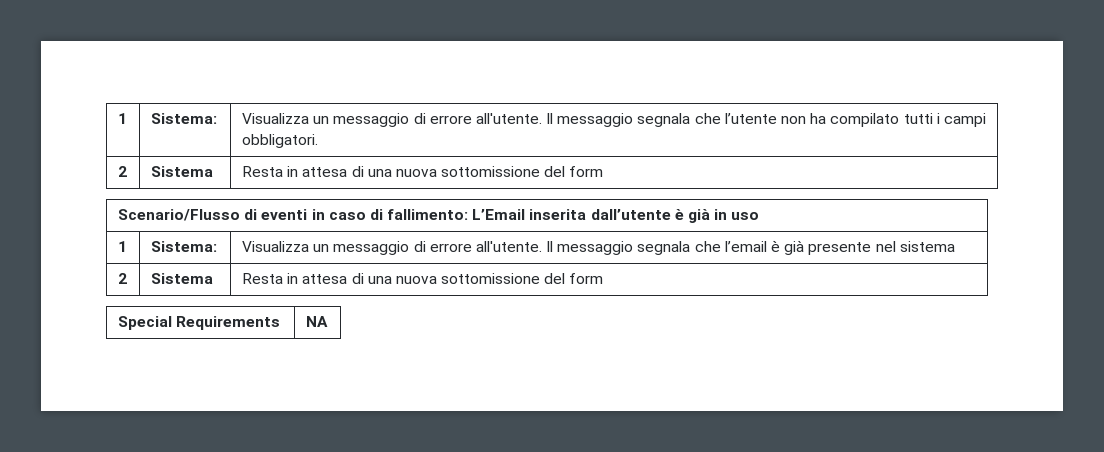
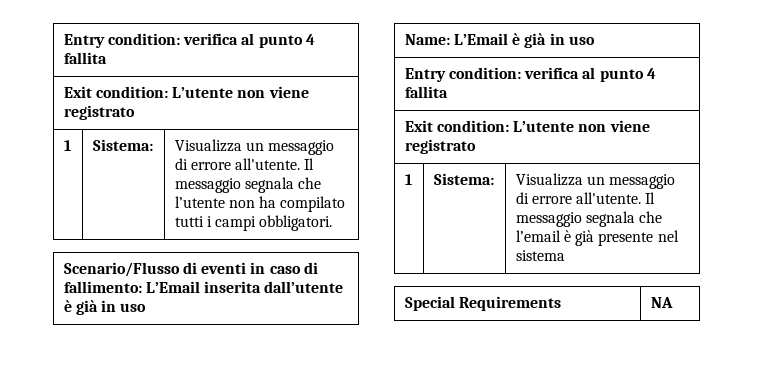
(117, 118) none -> [63,33,316,48] [63,52,107,64] [63,86,309,98] [63,105,135,120] Entry condition: verifica al punto 4 fallita // Exit condition: L’utente non viene registrato //
[117,166,127,177] [150,166,213,177] [241,166,604,177] // 2 | Sistema | Resta in attesa di una nuova sottomissione del form -> (333, 223) none
(760, 216) none -> [404,33,596,48] [404,67,657,82] [404,86,448,98] [404,120,650,132] [404,139,476,154] // Name: L’Email è già in uso // Entry condition: verifica al punto 4 fallita // Exit condition: L’utente non viene registrato
[117,273,127,284] [150,273,213,284] [241,273,604,284] // 2 | Sistema | Resta in attesa di una nuova sottomissione del form -> (565, 255) none

